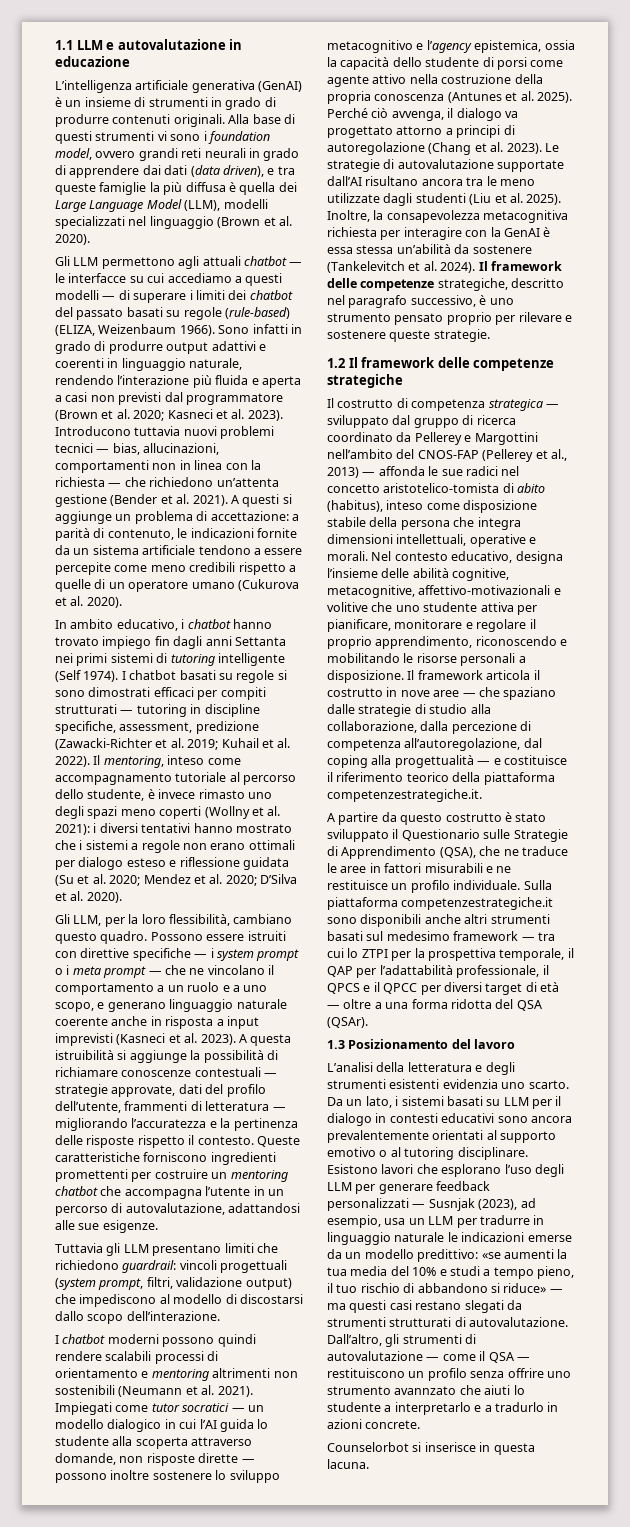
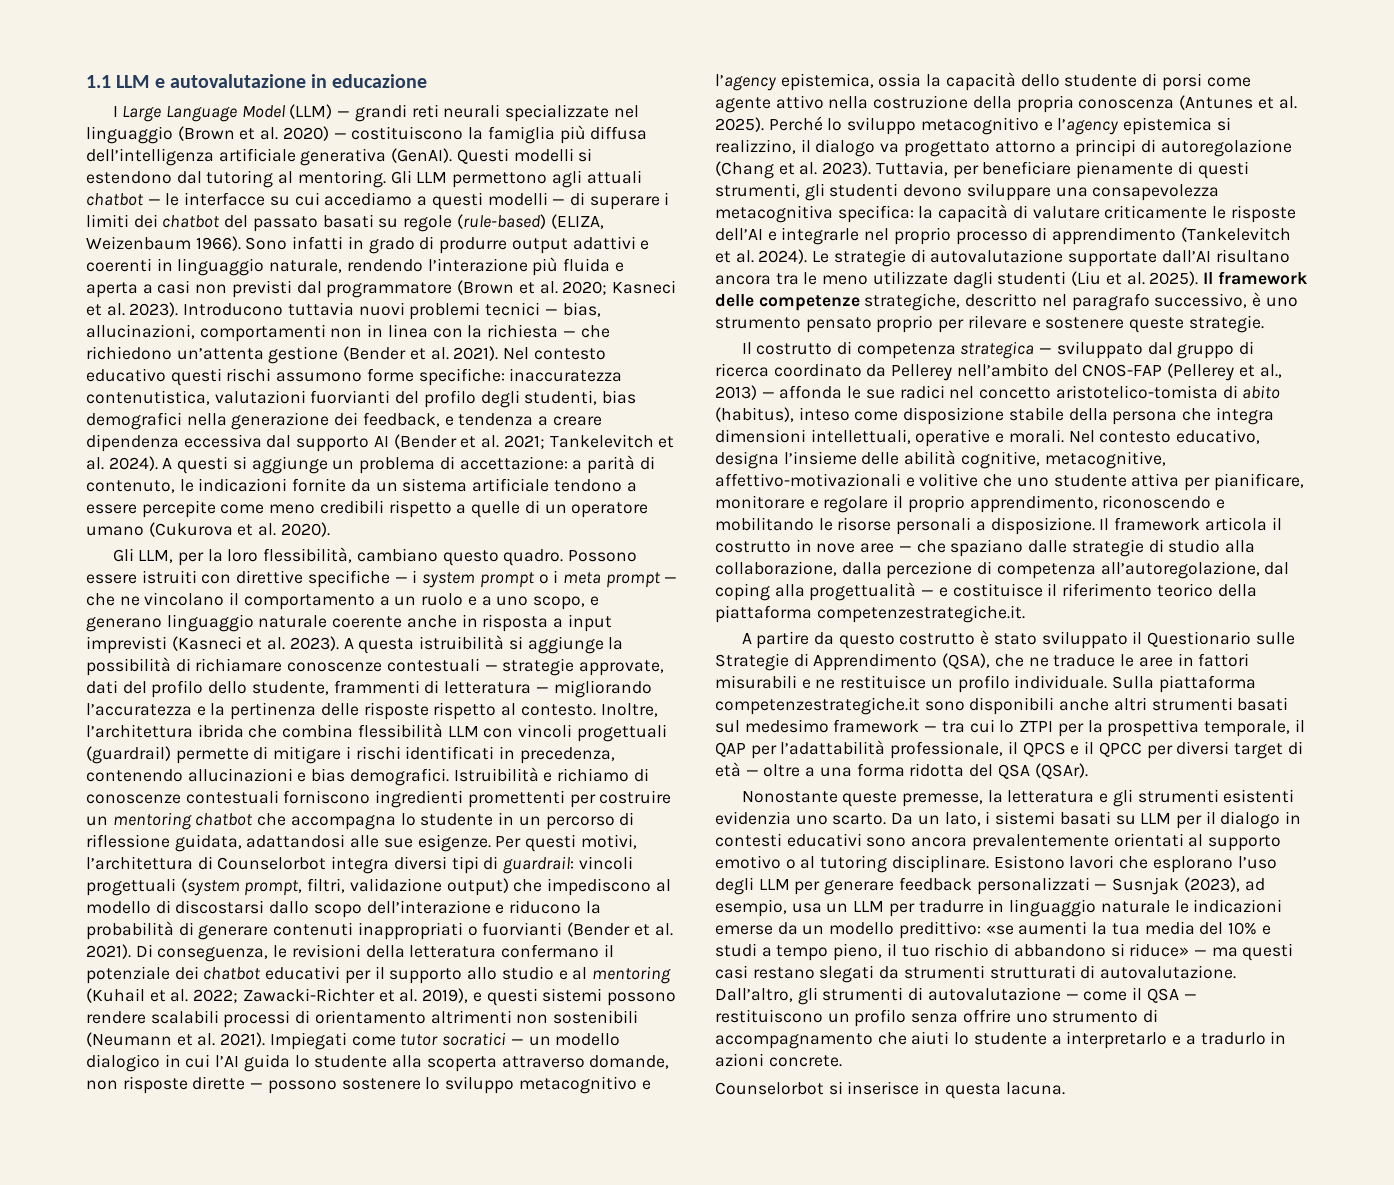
[55,80,303,93] [55,97,276,110] [55,114,295,127] [55,131,270,144] [55,148,300,161] [55,165,295,178] [55,182,297,195] [55,199,268,212] [55,216,125,229] L’intelligenza artificiale generativa (GenAI) è un insieme di strumenti in grado di produrre contenuti originali. Alla base di questi strumenti vi sono i foundation model, ovvero grandi reti neurali in grado di apprendere dai dati (data driven), e tra queste famiglie la più diffusa è quella dei Large Language Model (LLM), modelli specializzati -> [112,104,610,122] I Large Language Model (LLM) — grandi reti neurali specializzate
[55,234,90,245] 2020). // -> [282,125,648,144] [86,148,593,166] [86,170,386,188] 2020) — costituiscono la famiglia più diffusa dell’intelligenza artificiale generativa (GenAI). Questi modelli si estendono dal tutoring al mentoring.
(228, 500) none -> [503,347,606,360] [86,368,623,386] [86,390,637,408] [86,412,602,430] [86,434,675,452] [86,456,158,471] Nel contesto educativo questi rischi assumono forme specifiche: inaccuratezza contenutistica, valutazioni fuorvianti del profilo degli studenti, bias demografici nella generazione dei feedback, e tendenza a creare dipendenza eccessiva dal supporto AI (Bender et al. 2021; Tankelevitch et al. 2024).
[55,619,272,631] [55,636,286,649] [55,653,285,666] [55,670,287,683] [55,687,266,700] [55,704,260,717] [55,721,259,734] [55,738,291,750] [55,755,241,768] [55,772,297,785] [55,789,272,801] [55,806,281,819] [55,823,292,835] [55,840,295,853] [55,857,289,870] [55,874,297,886] [55,891,122,903] // In ambito educativo, i chatbot hanno trovato impiego fin dagli anni Settanta nei primi sistemi di tutoring intelligente (Self 1974). I chatbot basati su regole si sono dimostrati efficaci per compiti strutturati — tutoring in discipline specifiche, assessment, predizione (Zawacki-Richter et al. 2019; Kuhail et al. 2022). Il mentoring, inteso come accompagnamento tutoriale al percorso dello studente, è invece rimasto uno degli spazi meno coperti (Wollny et al. 2021): i diversi tentativi hanno mostrato che i sistemi a regole non erano ottimali per dialogo esteso e riflessione guidata (Su et al. 2020; Mendez et al. 2020; D’Silva et al. 2020). -> (330, 529) none
[55,1101,121,1113] dell’utente, -> [208,681,329,695] dello studente,
[188,1135,300,1147] [55,1152,140,1162] il contesto. Queste caratteristiche -> [501,703,658,717] [86,723,667,742] [86,746,615,764] [86,767,649,786] [86,790,279,804] al contesto. Inoltre, l’architettura ibrida che combina flessibilità LLM con vincoli progettuali (guardrail) permette di mitigare i rischi identificati in precedenza, contenendo allucinazioni e bias demografici. Istruibilità e richiamo di conoscenze contestuali
[205,1186,251,1196] l’utente -> [400,813,494,826] lo studente
[125,1203,225,1215] autovalutazione, -> [86,834,242,852] riflessione guidata,
[55,1243,278,1256] [55,1260,119,1270] // Tuttavia gli LLM presentano limiti che richiedono -> [495,834,637,852] [86,856,499,874] Per questi motivi, l’architettura di Counselorbot integra diversi tipi di
[126,1311,220,1321] [55,1334,256,1347] dell’interazione. // I chatbot moderni possono quindi -> [366,900,601,914] [86,921,673,940] [86,944,614,962] [86,966,671,984] [86,988,676,1006] dell’interazione e riducono la probabilità di generare contenuti inappropriati o fuorvianti (Bender et al. 2021). Di conseguenza, le revisioni della letteratura confermano il potenziale dei chatbot educativi per il supporto allo studio e al mentoring (Kuhail et al. 2022; Zawacki-Richter et al. 2019), e questi sistemi possono
[141,1369,209,1381] e mentoring -> (426, 1017) none
[110,1470,150,1480] inoltre -> (337, 1087) none
[371,108,444,121] ciò avvenga, -> [827,117,1231,135] [715,139,796,154] lo sviluppo metacognitivo e l’agency epistemica si realizzino,
(542, 148) none -> [875,161,1249,179] [715,183,1220,201] [715,204,1296,223] [715,227,1291,245] [715,249,808,264] Tuttavia, per beneficiare pienamente di questi strumenti, gli studenti devono sviluppare una consapevolezza metacognitiva specifica: la capacità di valutare criticamente le risposte dell’AI e integrarle nel proprio processo di apprendimento (Tankelevitch et al. 2024).
[327,210,569,223] [327,227,551,240] [327,244,532,254] [327,261,476,273] Inoltre, la consapevolezza metacognitiva richiesta per interagire con la GenAI è essa stessa un’abilità da sostenere (Tankelevitch et al. 2024). -> (1199, 278) none
[327,357,555,371] [327,374,403,388] // 1.2 Il framework delle competenze strategiche -> (1264, 324) none
[464,432,538,445] e Margottini -> (953, 372) none
[327,1039,516,1049] [327,1062,405,1072] 1.3 Posizionamento del lavoro // L’analisi della -> [741,790,1003,807] Nonostante queste premesse, la
[485,1062,515,1075] degli -> [1112,789,1133,807] gli
[394,1386,457,1395] avannzato -> [1143,1009,1159,1023] [715,1033,873,1049] di accompagnamento

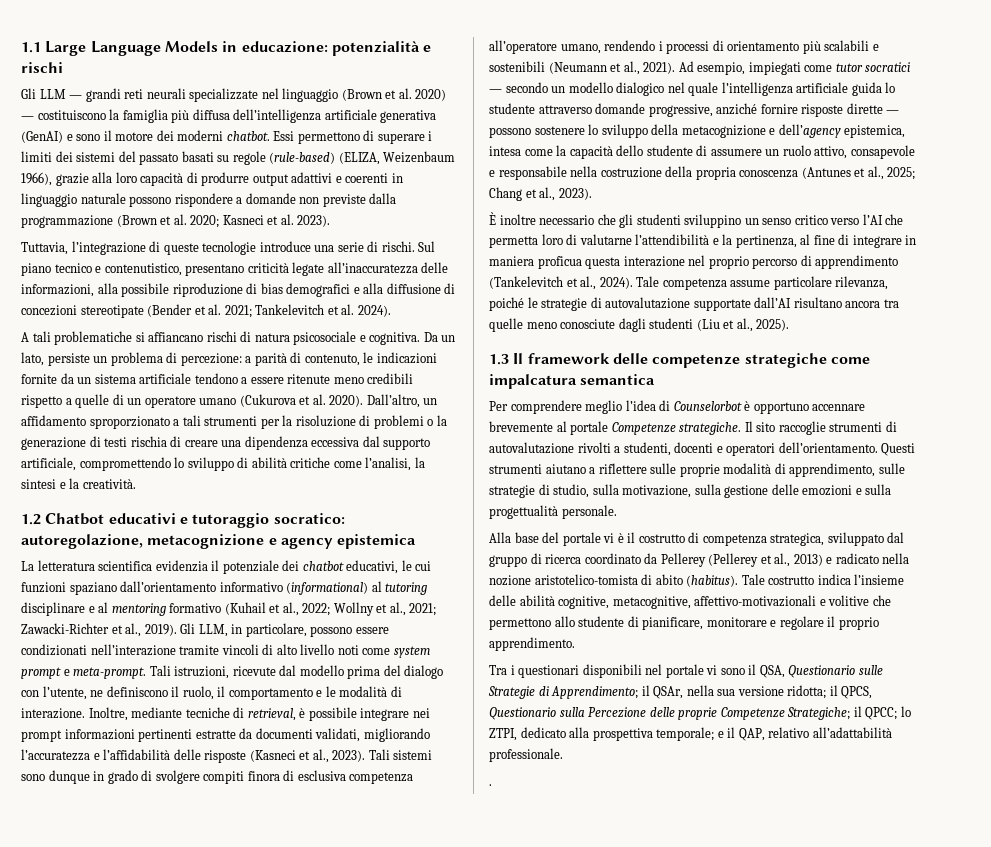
[116,74,428,88] [112,104,333,122] LLM e autovalutazione in educazione // I Large Language Model (LLM) -> [45,41,432,56] [21,62,63,73] [21,88,66,99] Large Language Models in educazione: potenzialità e rischi // Gli LLM
[391,148,593,164] [86,170,642,188] [86,192,566,210] (GenAI). Questi modelli si estendono dal tutoring al mentoring. Gli LLM permettono agli attuali chatbot — le interfacce su cui accediamo a questi modelli — -> [21,130,360,144] (GenAI) e sono il motore dei moderni chatbot. Essi permettono
[162,215,221,228] chatbot -> [76,152,116,162] sistemi
[195,236,415,254] 1966). Sono infatti in grado -> [21,172,184,186] 1966), grazie alla loro capacità
[269,257,624,276] [86,280,453,298] naturale, rendendo l’interazione più fluida e aperta a casi non previsti dal programmatore -> [80,193,397,207] [21,215,113,228] naturale possono rispondere a domande non previste dalla programmazione
[183,302,601,320] [86,324,610,342] [86,346,606,364] [86,368,623,386] [86,390,637,408] [86,412,602,430] [86,434,389,452] Introducono tuttavia nuovi problemi tecnici — bias, allucinazioni, comportamenti non in linea con la richiesta — che richiedono un’attenta gestione (Bender et al. 2021). Nel contesto educativo questi rischi assumono forme specifiche: inaccuratezza contenutistica, valutazioni fuorvianti del profilo degli studenti, bias demografici nella generazione dei feedback, e tendenza a creare dipendenza eccessiva dal supporto AI -> [21,241,436,255] [21,262,449,276] [21,283,456,297] [21,305,144,318] // Tuttavia, l’integrazione di queste tecnologie introduce una serie di rischi. Sul piano tecnico e contenutistico, presentano criticità legate all’inaccuratezza delle informazioni, alla possibile riproduzione di bias demografici e alla diffusione di concezioni stereotipate
[162,456,328,474] A questi si aggiunge -> [21,331,456,345] [21,352,90,366] // A tali problematiche si affiancano rischi di natura psicosociale e cognitiva. Da un lato, persiste
[459,456,568,470] accettazione: -> [180,353,242,366] percezione:
[141,500,265,518] percepite come -> [287,374,331,384] ritenute
[112,547,638,566] [86,570,678,588] [86,592,599,610] [86,614,612,632] [86,635,624,654] [86,657,665,676] [86,680,652,698] [86,702,658,720] [86,723,667,742] [86,746,615,764] [86,767,649,786] [86,790,672,808] [86,812,635,830] [86,834,637,852] [86,856,633,874] [86,878,671,896] [86,900,601,918] [86,921,673,940] [86,944,614,962] [86,966,554,984] // Gli LLM, per la loro flessibilità, cambiano questo quadro. Possono essere istruiti con direttive specifiche — i system prompt o i meta prompt — che ne vincolano il comportamento a un ruolo e a uno scopo, e generano linguaggio naturale coerente anche in risposta a input imprevisti (Kasneci et al. 2023). A questa istruibilità si aggiunge la possibilità di richiamare conoscenze contestuali — strategie approvate, dati del profilo dello studente, frammenti di letteratura — migliorando l’accuratezza e la pertinenza delle risposte rispetto al contesto. Inoltre, l’architettura ibrida che combina flessibilità LLM con vincoli progettuali (guardrail) permette di mitigare i rischi identificati in precedenza, contenendo allucinazioni e bias demografici. Istruibilità e richiamo di conoscenze contestuali forniscono ingredienti promettenti per costruire un mentoring chatbot che accompagna lo studente in un percorso di riflessione guidata, adattandosi alle sue esigenze. Per questi motivi, l’architettura di Counselorbot integra diversi tipi di guardrail: vincoli progettuali (system prompt, filtri, validazione output) che impediscono al modello di discostarsi dallo scopo dell’interazione e riducono la probabilità di generare contenuti inappropriati o fuorvianti (Bender et al. 2021). Di conseguenza, le revisioni della letteratura confermano il potenziale dei chatbot educativi per il supporto allo studio -> [366,394,438,408] [21,415,447,429] [21,436,431,450] [21,457,425,471] [21,478,136,489] [21,513,345,528] [21,534,417,549] [21,560,432,574] [21,581,428,595] [21,602,85,616] Dall’altro, un affidamento sproporzionato a tali strumenti per la risoluzione di problemi o la generazione di testi rischia di creare una dipendenza eccessiva dal supporto artificiale, compromettendo lo sviluppo di abilità critiche come l’analisi, la sintesi e la creatività. // 1.2 Chatbot educativi e tutoraggio socratico: autoregolazione, metacognizione e agency epistemica // La letteratura scientifica evidenzia il potenziale dei chatbot educativi, le cui funzioni spaziano dall’orientamento informativo (informational) al tutoring disciplinare
(671, 975) none -> [169,603,222,613] formativo
[170,988,676,1006] [86,1010,639,1028] [86,1032,347,1050] al. 2022; Zawacki-Richter et al. 2019), e questi sistemi possono rendere scalabili processi di orientamento altrimenti non sostenibili (Neumann et al. 2021). Impiegati -> [282,602,437,616] [21,623,389,637] [21,644,430,658] [21,665,444,679] [21,686,402,700] [21,707,430,721] [21,728,430,742] [21,749,433,763] [21,770,414,784] [489,40,879,54] [489,61,801,75] al., 2022; Wollny et al., 2021; Zawacki-Richter et al., 2019). Gli LLM, in particolare, possono essere condizionati nell’interazione tramite vincoli di alto livello noti come system prompt e meta-prompt. Tali istruzioni, ricevute dal modello prima del dialogo con l’utente, ne definiscono il ruolo, il comportamento e le modalità di interazione. Inoltre, mediante tecniche di retrieval, è possibile integrare nei prompt informazioni pertinenti estratte da documenti validati, migliorando l’accuratezza e l’affidabilità delle risposte (Kasneci et al., 2023). Tali sistemi sono dunque in grado di svolgere compiti finora di esclusiva competenza all’operatore umano, rendendo i processi di orientamento più scalabili e sostenibili (Neumann et al., 2021). Ad esempio, impiegati
(524, 1042) none -> [505,82,548,93] secondo
[164,1054,670,1072] [86,1080,118,1090] in cui l’AI guida lo studente alla scoperta attraverso domande, non -> [667,82,896,96] [489,103,798,117] nel quale l’intelligenza artificiale guida lo studente attraverso domande progressive, anziché fornire
[518,1076,651,1094] [715,73,922,91] metacognitivo e l’agency epistemica, ossia -> [651,124,906,138] [489,146,553,156] della metacognizione e dell’agency epistemica, intesa come
[1161,73,1251,91] [715,95,824,113] porsi come agente attivo -> [710,145,915,159] [489,166,567,180] assumere un ruolo attivo, consapevole e responsabile
[1278,96,1297,109] [715,116,1231,135] [715,139,1292,157] [715,161,1249,179] [715,183,1220,201] [715,204,1296,223] [715,227,860,245] al. 2025). Perché lo sviluppo metacognitivo e l’agency epistemica si realizzino, il dialogo va progettato attorno a principi di autoregolazione (Chang et al. 2023). Tuttavia, per beneficiare pienamente di questi strumenti, gli studenti devono sviluppare una consapevolezza metacognitiva specifica: la capacità di valutare criticamente le risposte dell’AI e integrarle -> [867,166,916,180] [489,187,592,201] [489,212,904,228] [489,234,917,248] [489,256,685,269] al., 2025; Chang et al., 2023). // È inoltre necessario che gli studenti sviluppino un senso critico verso l’AI che permetta loro di valutarne l’attendibilità e la pertinenza, al fine di integrare in maniera proficua questa interazione
[955,231,1028,245] processo -> [752,258,798,269] percorso
[735,249,830,264] al. 2024). Le -> [580,276,889,290] [489,297,538,311] al., 2024). Tale competenza assume particolare rilevanza, poiché le
[803,271,948,285] le meno utilizzate -> [489,318,616,332] quelle meno conosciute
[1126,271,1199,286] al. 2025). -> [736,318,790,332] [489,354,509,365] al., 2025). // 1.3
[864,292,1298,311] [715,315,1264,333] [741,342,752,354] strategiche, descritto nel paragrafo successivo, è uno strumento pensato proprio per rilevare e sostenere queste strategie. // Il -> [744,353,870,368] [489,374,656,389] [489,400,866,414] [489,421,897,435] [489,442,916,456] [489,463,905,477] [489,484,892,498] [489,505,617,519] [489,532,636,546] strategiche come impalcatura semantica // Per comprendere meglio l’idea di Counselorbot è opportuno accennare brevemente al portale Competenze strategiche. Il sito raccoglie strumenti di autovalutazione rivolti a studenti, docenti e operatori dell’orientamento. Questi strumenti aiutano a riflettere sulle proprie modalità di apprendimento, sulle strategie di studio, sulla motivazione, sulla gestione delle emozioni e sulla progettualità personale. // Alla base del portale vi è il
[960,341,1053,359] strategica — -> [770,533,825,546] strategica,
[956,363,1163,377] nell’ambito del CNOS-FAP -> (706, 560) none
[761,385,1281,399] [715,407,1274,425] [715,429,1261,447] [715,451,779,469] — affonda le sue radici nel concetto aristotelico-tomista di abito (habitus), inteso come disposizione stabile della persona che integra dimensioni intellettuali, operative e morali. Nel contesto educativo, designa -> [826,553,910,564] [489,574,851,587] e radicato nella nozione aristotelico-tomista di abito (habitus). Tale costrutto indica
[1016,473,1211,491] uno studente attiva per -> [489,616,639,630] permettono allo studente di
[969,495,1226,513] [715,517,1282,535] [715,539,1255,557] [715,561,1290,579] [715,582,1257,601] [715,605,1025,623] [741,630,1295,649] [715,653,1250,671] [715,675,1256,693] [715,697,1289,715] [715,719,1305,737] [715,740,1303,759] [715,762,1088,779] [741,789,1295,807] [715,811,1302,829] [715,833,1282,851] [715,855,1277,873] [715,877,1265,895] [715,899,1283,917] [715,921,1271,939] [715,943,1294,961] [715,965,1237,983] [715,987,1197,1005] [715,1009,1159,1027] [715,1031,1287,1049] [715,1053,842,1067] [715,1081,1065,1099] apprendimento, riconoscendo e mobilitando le risorse personali a disposizione. Il framework articola il costrutto in nove aree — che spaziano dalle strategie di studio alla collaborazione, dalla percezione di competenza all’autoregolazione, dal coping alla progettualità — e costituisce il riferimento teorico della piattaforma competenzestrategiche.it. // A partire da questo costrutto è stato sviluppato il Questionario sulle Strategie di Apprendimento (QSA), che ne traduce le aree in fattori misurabili e ne restituisce un profilo individuale. Sulla piattaforma competenzestrategiche.it sono disponibili anche altri strumenti basati sul medesimo framework — tra cui lo ZTPI per la prospettiva temporale, il QAP per l’adattabilità professionale, il QPCS e il QPCC per diversi target di età — oltre a una forma ridotta del QSA (QSAr). // Nonostante queste premesse, la letteratura e gli strumenti esistenti evidenzia uno scarto. Da un lato, i sistemi basati su LLM per il dialogo in contesti educativi sono ancora prevalentemente orientati al supporto emotivo o al tutoring disciplinare. Esistono lavori che esplorano l’uso degli LLM per generare feedback personalizzati — Susnjak (2023), ad esempio, usa un LLM per tradurre in linguaggio naturale le indicazioni emerse da un modello predittivo: «se aumenti la tua media del 10% e studi a tempo pieno, il tuo rischio di abbandono si riduce» — ma questi casi restano slegati da strumenti strutturati di autovalutazione. Dall’altro, gli strumenti di autovalutazione — come il QSA — restituiscono un profilo senza offrire uno strumento di accompagnamento che aiuti lo studente a interpretarlo e a tradurlo in azioni concrete. // Counselorbot si inserisce in questa lacuna. -> [489,637,575,651] [489,664,883,678] [488,685,873,699] [489,706,911,720] [489,727,892,741] [489,748,563,762] [489,784,492,786] apprendimento. // Tra i questionari disponibili nel portale vi sono il QSA, Questionario sulle Strategie di Apprendimento; il QSAr, nella sua versione ridotta; il QPCS, Questionario sulla Percezione delle proprie Competenze Strategiche; il QPCC; lo ZTPI, dedicato alla prospettiva temporale; e il QAP, relativo all’adattabilità professionale. // .

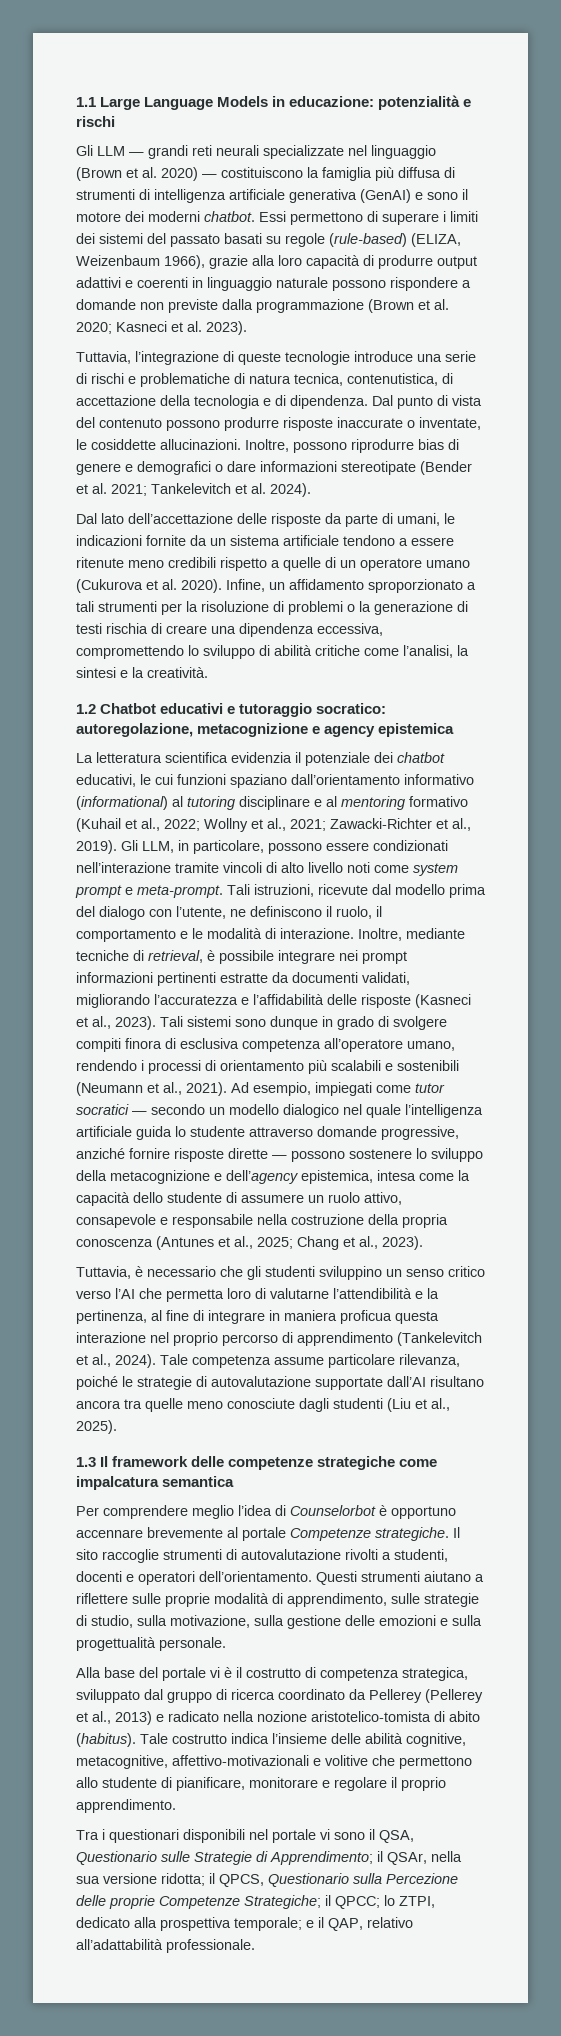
[233,109,322,123] dell’intelligenza -> [444,167,455,178] [76,189,226,203] di strumenti di intelligenza
[381,241,436,252] [21,262,449,276] [21,283,456,297] [21,305,77,316] rischi. Sul piano tecnico e contenutistico, presentano criticità legate all’inaccuratezza delle informazioni, alla possibile riproduzione di bias demografici e alla diffusione di concezioni -> [91,373,453,387] [76,395,482,409] [76,417,481,431] [76,439,459,453] [76,461,337,475] rischi e problematiche di natura tecnica, contenutistica, di accettazione della tecnologia e di dipendenza. Dal punto di vista del contenuto possono produrre risposte inaccurate o inventate, le cosiddette allucinazioni. Inoltre, possono riprodurre bias di genere e demografici o dare informazioni
[21,331,456,345] [21,352,360,366] A tali problematiche si affiancano rischi di natura psicosociale e cognitiva. Da un lato, persiste un problema di percezione: a parità di contenuto, -> [76,513,440,527] Dal lato dell’accettazione delle risposte da parte di umani,
[366,394,420,408] Dall’altro, -> [226,579,265,592] Infine,
[311,436,431,450] [21,457,76,471] eccessiva dal supporto artificiale, -> [317,623,383,636] eccessiva,
[489,212,536,225] È inoltre -> [76,1266,143,1279] Tuttavia, è
[489,784,492,786] // . -> (255, 1946) none

